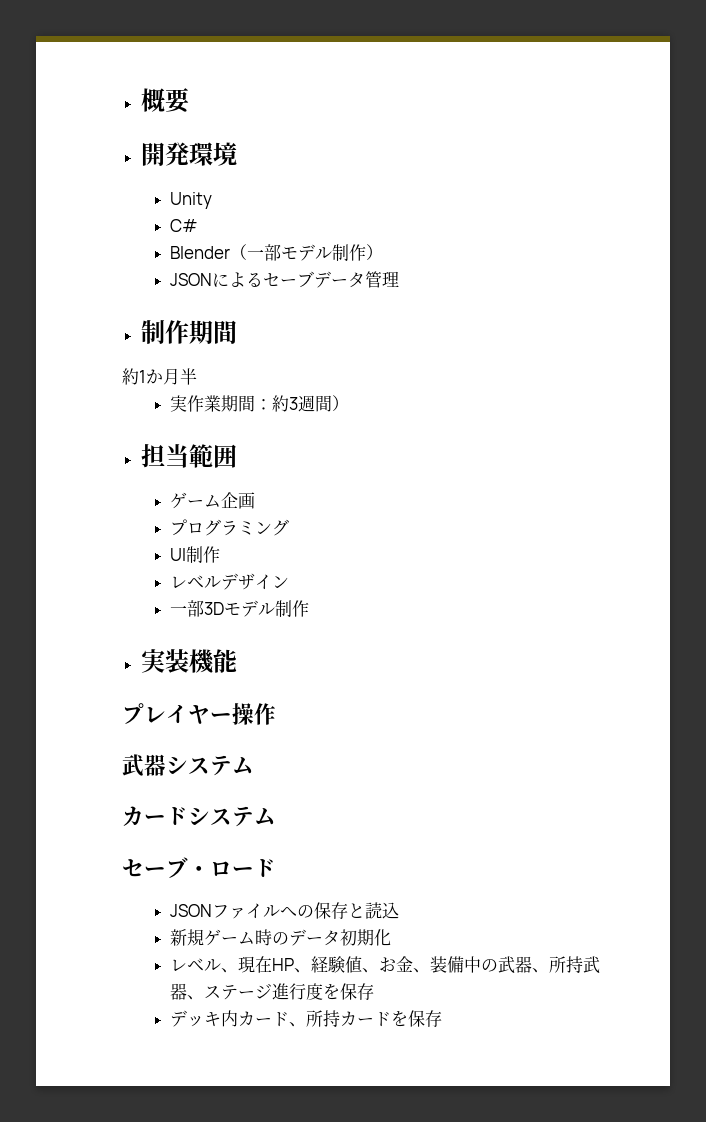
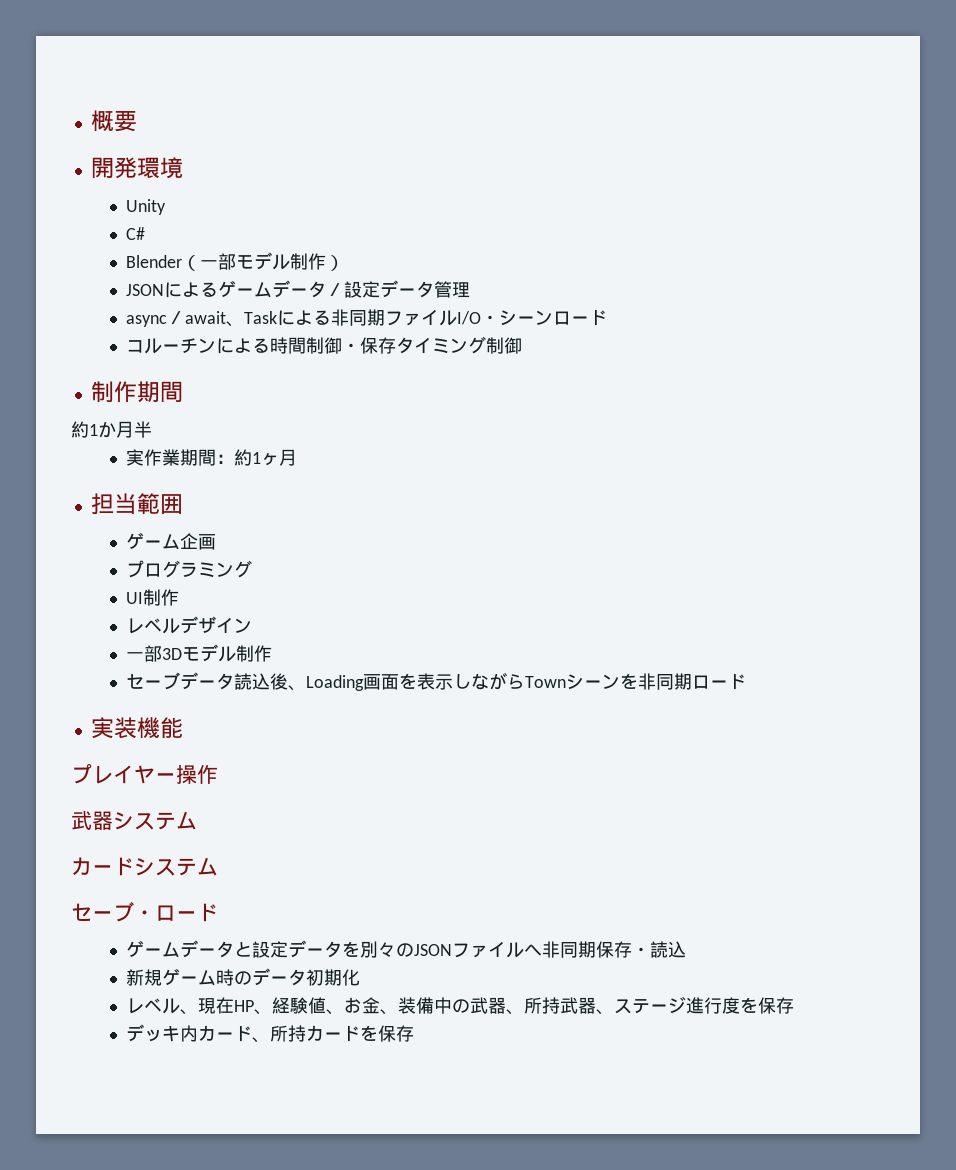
[263,271,400,288] セーブデータ管理 -> [217,280,470,298] [125,309,607,327] [125,336,522,354] ゲームデータ／設定データ管理 // async／await、Taskによる非同期ファイルI/O・シーンロード // コルーチンによる時間制御・保存タイミング制御
[289,395,350,412] 3週間） -> [251,449,297,466] 1ヶ月
(310, 608) none -> [125,672,746,691] // セーブデータ読込後、Loading画面を表示しながらTownシーンを非同期ロード
(276, 868) none -> [125,940,414,958] ゲームデータと設定データを別々の
[297,902,366,919] の保存と -> [541,941,650,958] 非同期保存・

